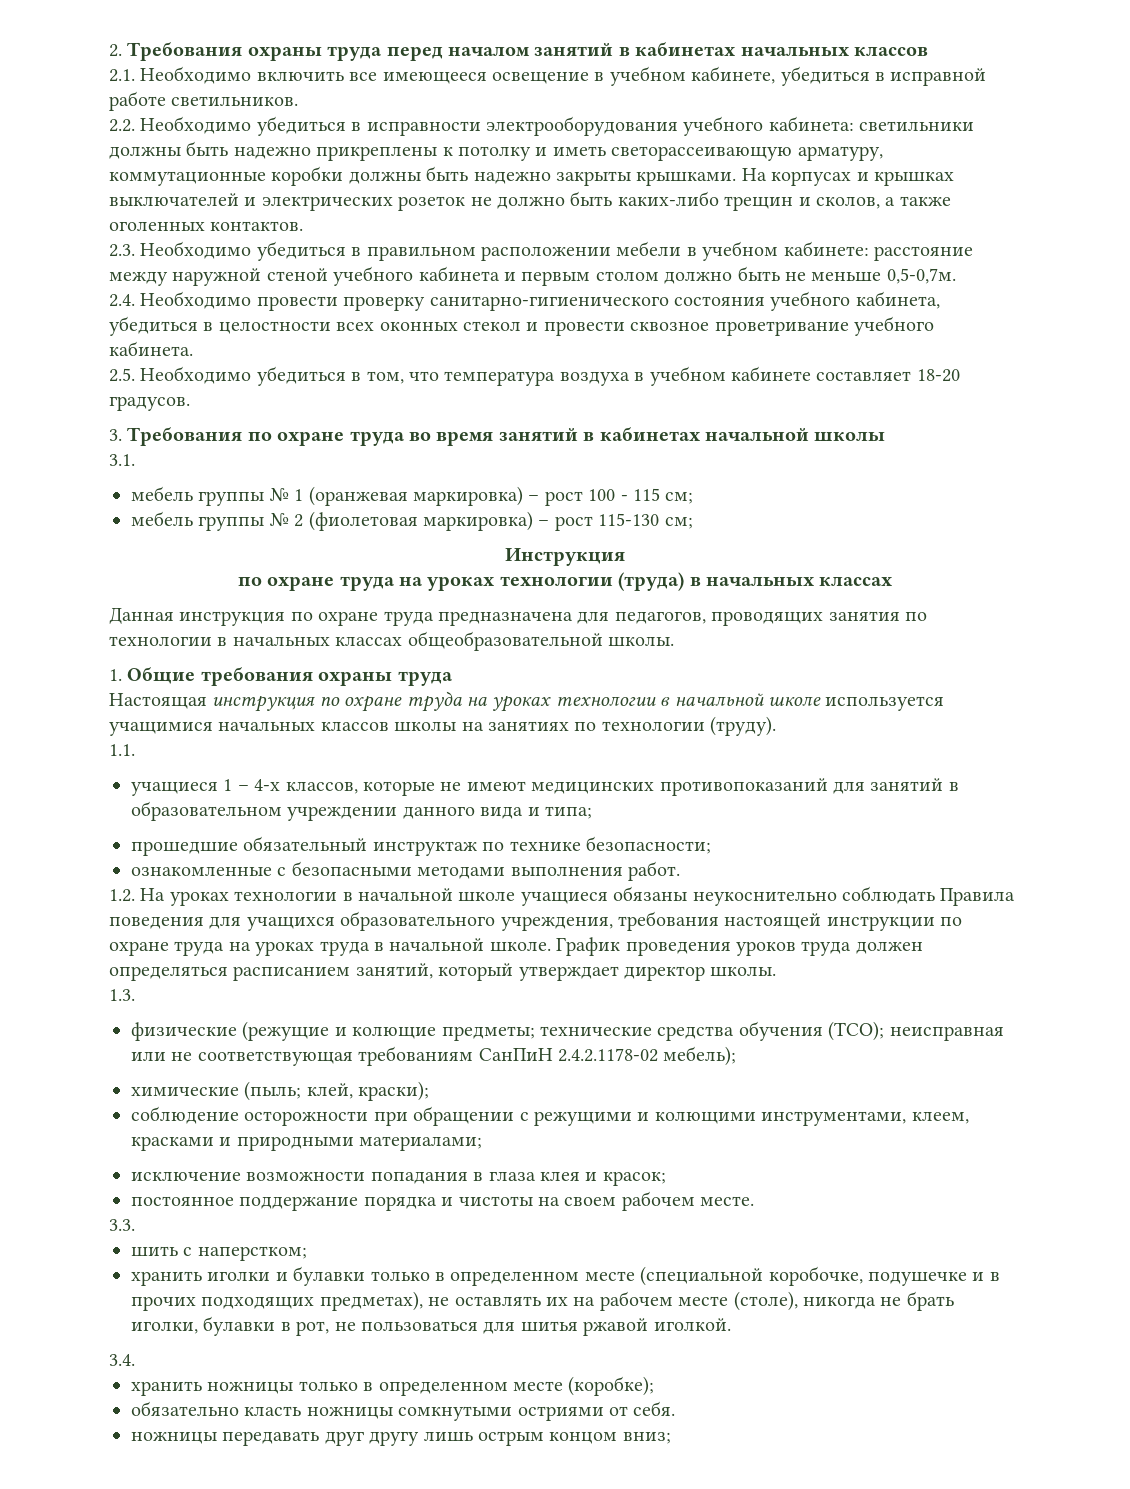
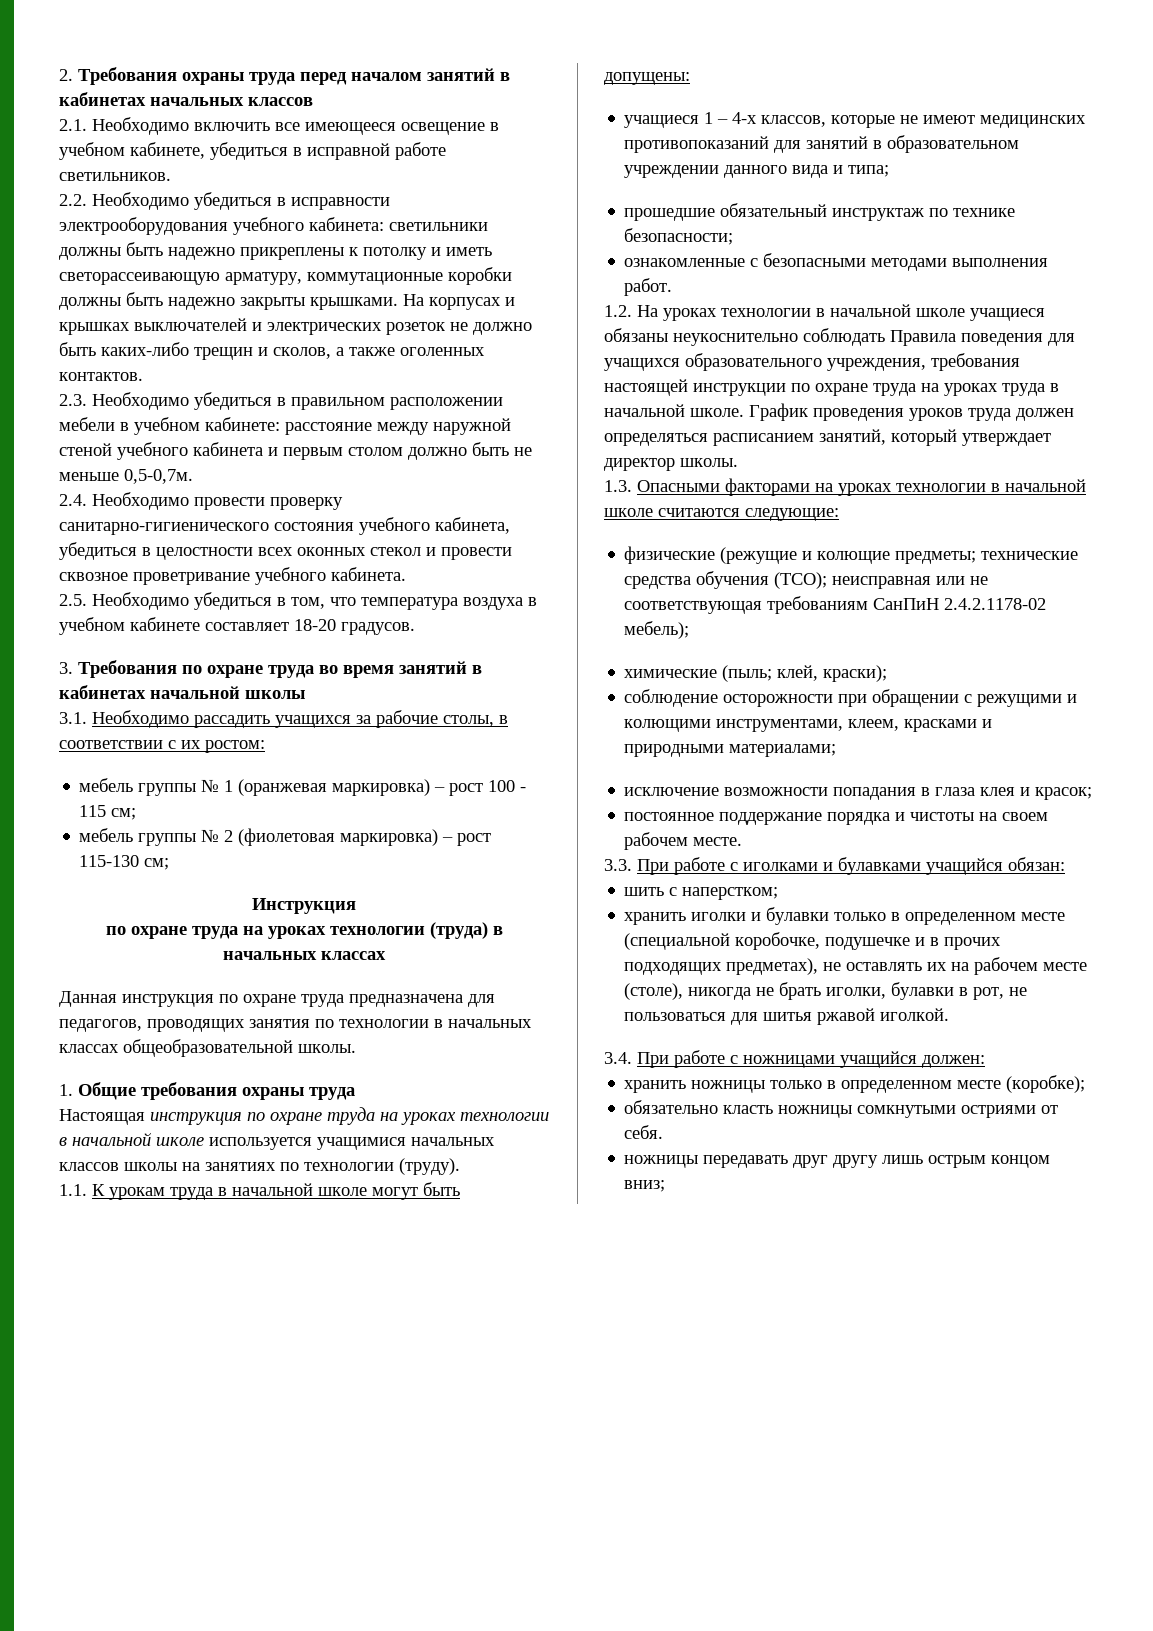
(135, 460) none -> [92,710,508,728] [59,740,265,753] Необходимо рассадить учащихся за рабочие столы, в соответствии с их ростом:
(135, 750) none -> [92,1182,460,1200] [604,72,690,85] К урокам труда в начальной школе могут быть допущены:
(135, 995) none -> [637,478,1086,496] [604,508,839,521] Опасными факторами на уроках технологии в начальной школе считаются следующие:
(135, 1225) none -> [637,857,1065,875] При работе с иголками и булавками учащийся обязан:
(135, 1360) none -> [637,1050,985,1068] При работе с ножницами учащийся должен:

